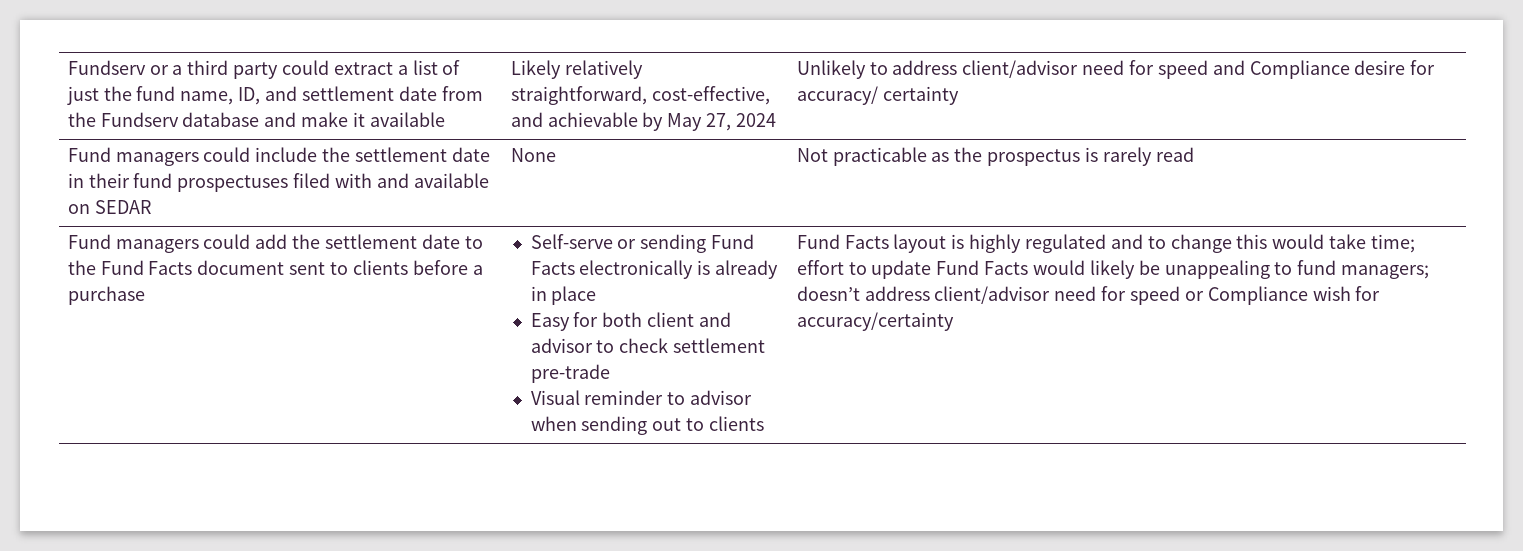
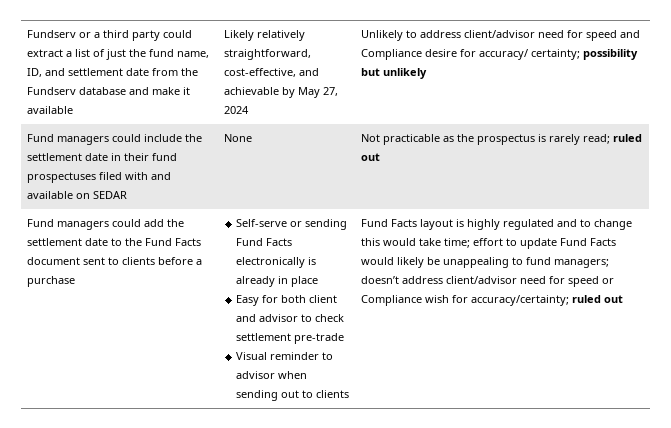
[882,86,959,105] certainty -> [530,49,638,60] [360,68,427,79] certainty; possibility but unlikely
[1155,147,1194,162] read -> [582,134,642,144] [360,153,380,161] read; ruled out
[796,312,954,331] accuracy/certainty -> [470,295,623,306] accuracy/certainty; ruled out

